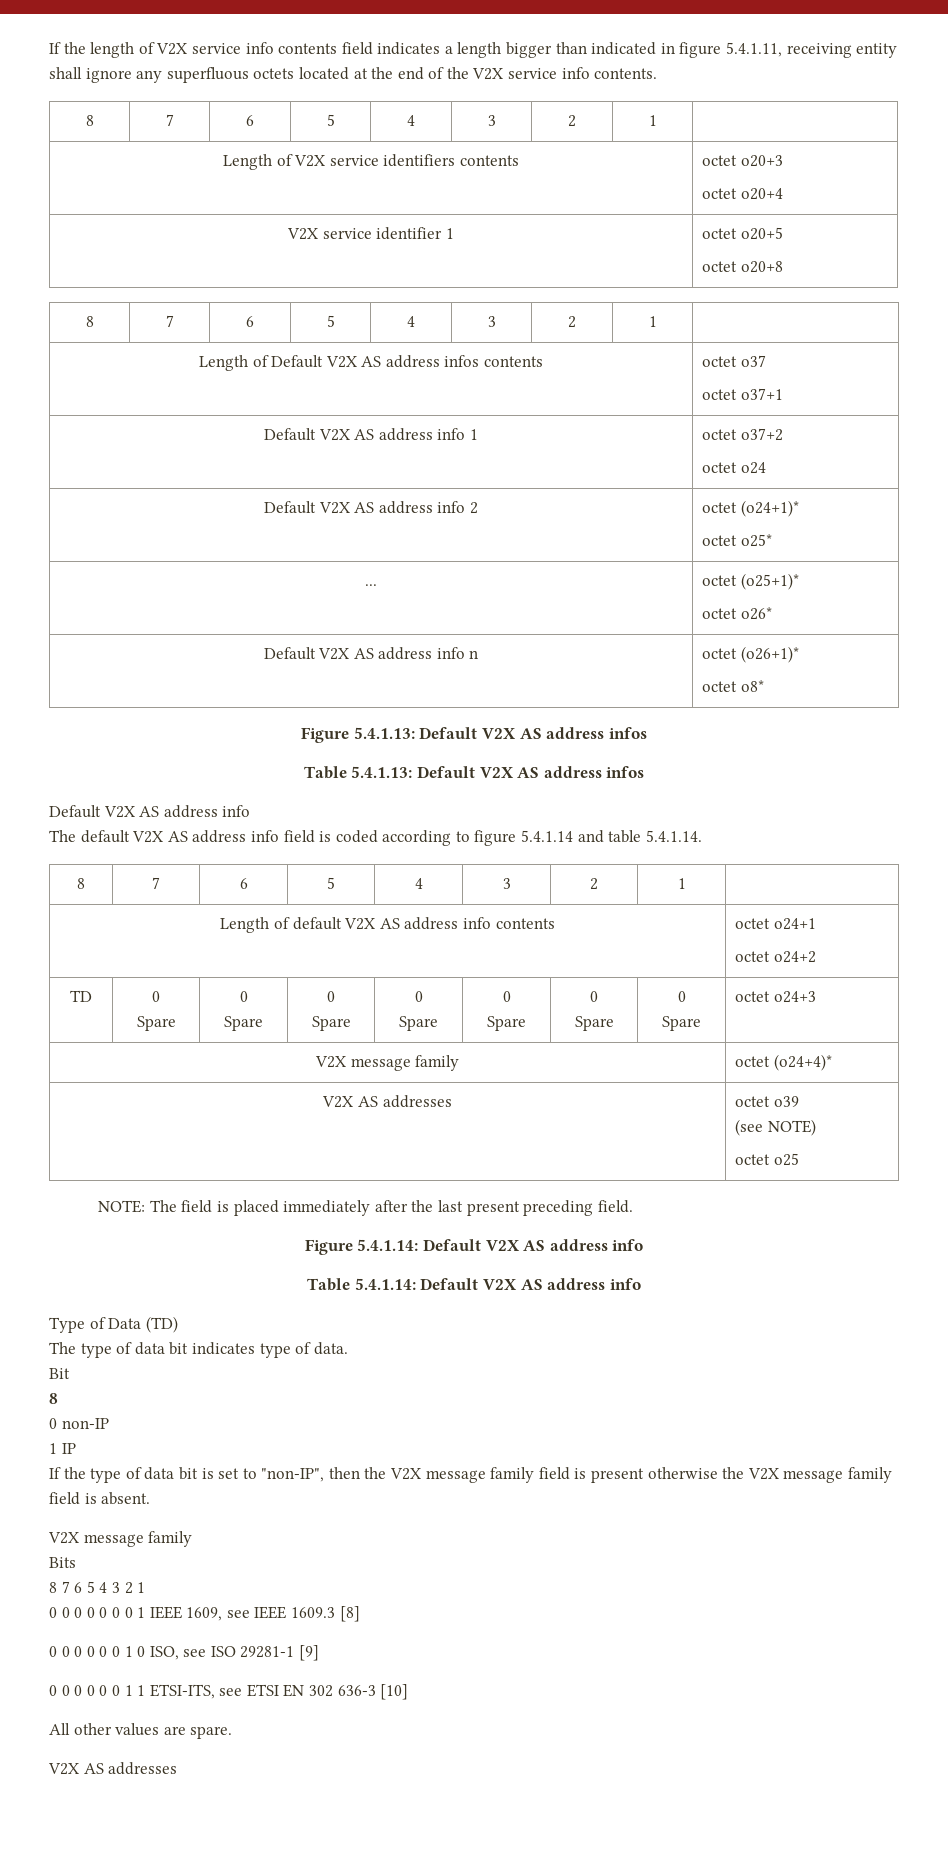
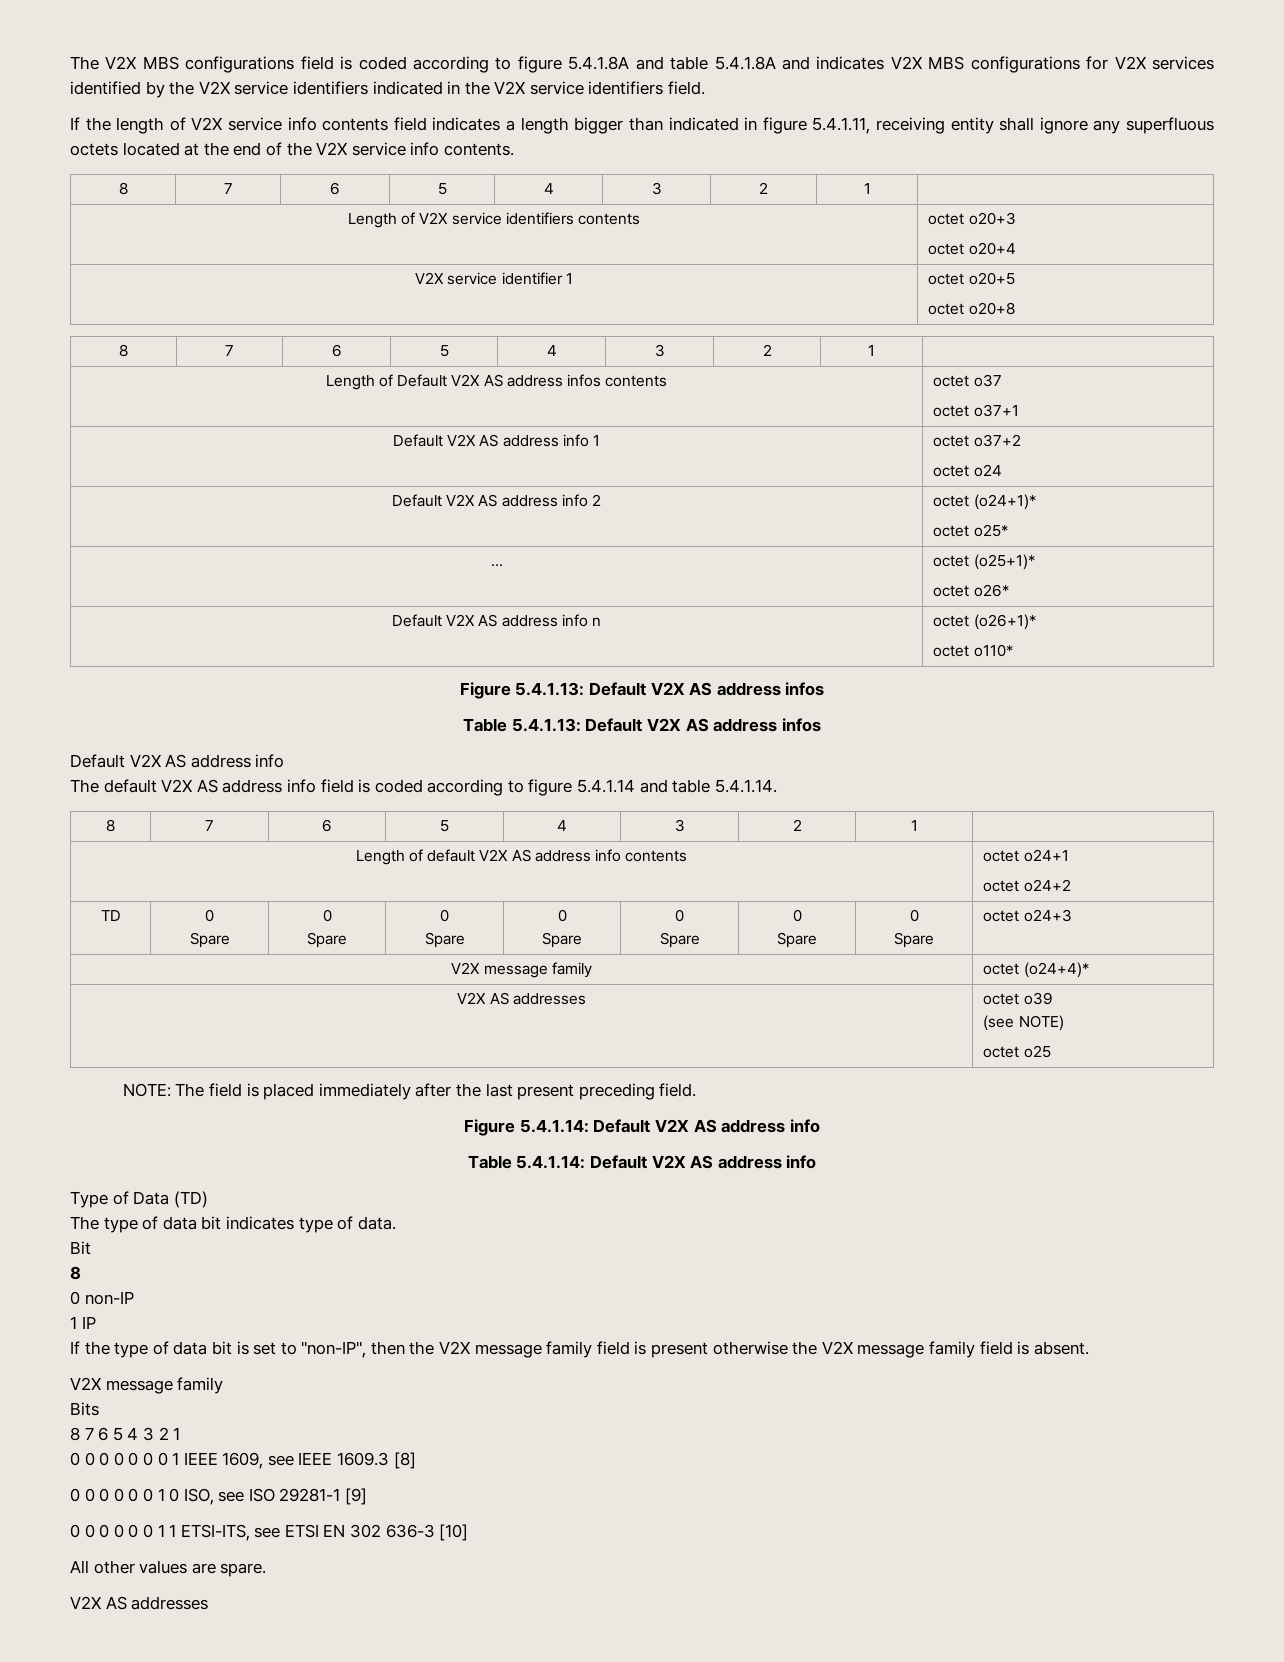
(49, 48) none -> [70,56,1214,73] [70,81,706,98] The V2X MBS configurations field is coded according to figure 5.4.1.8A and table 5.4.1.8A and indicates V2X MBS configurations for V2X services identified by the V2X service identifiers indicated in the V2X service identifiers field. //
[740,680,764,692] o8* -> [973,644,1013,657] o110*

